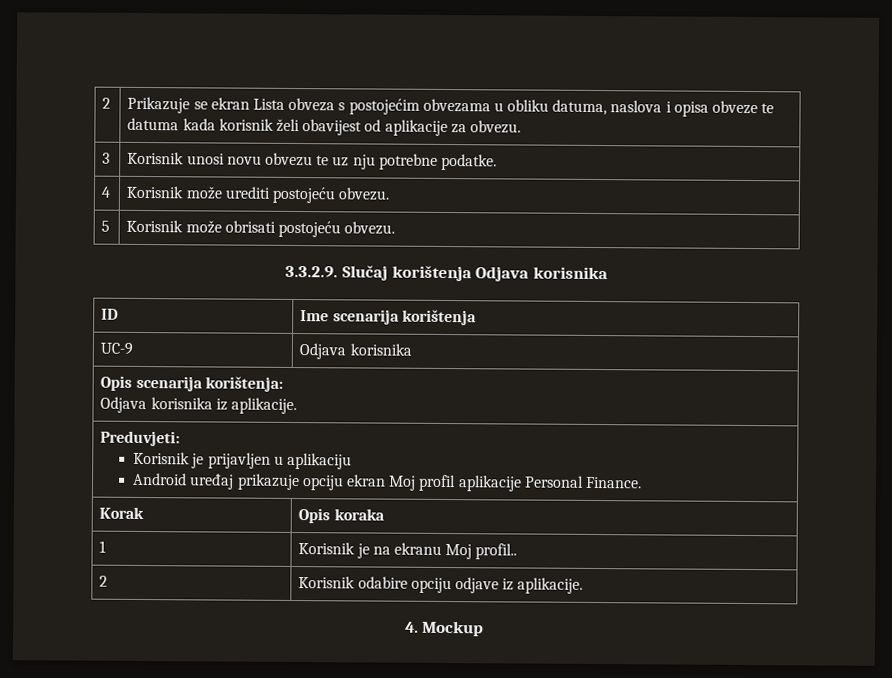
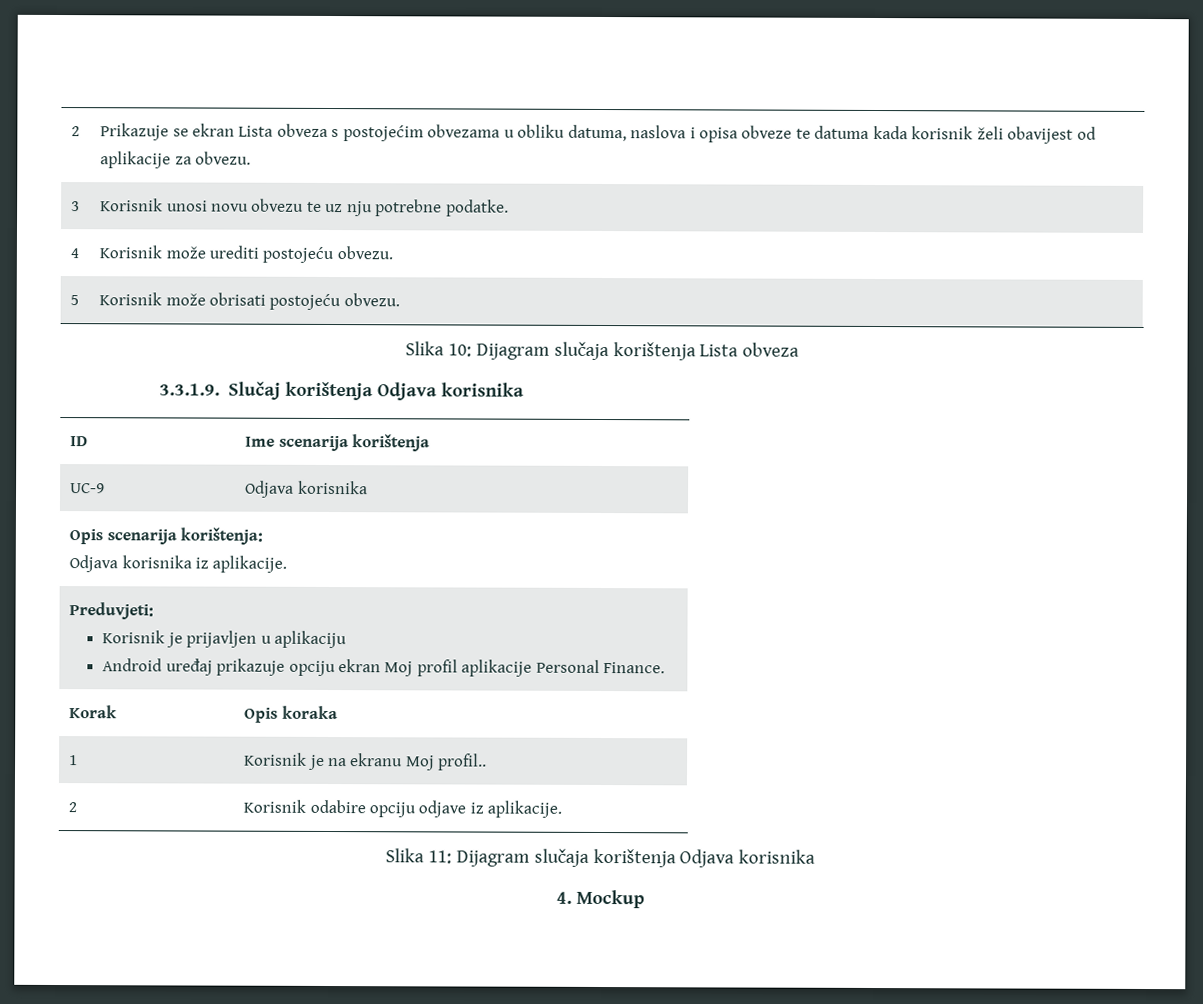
[285,265,339,278] 3.3.2.9. -> [404,341,800,361] [159,383,221,396] Slika 10: Dijagram slučaja korištenja Lista obveza // 3.3.1.9.
(584, 585) none -> [384,848,816,868] // Slika 11: Dijagram slučaja korištenja Odjava korisnika

